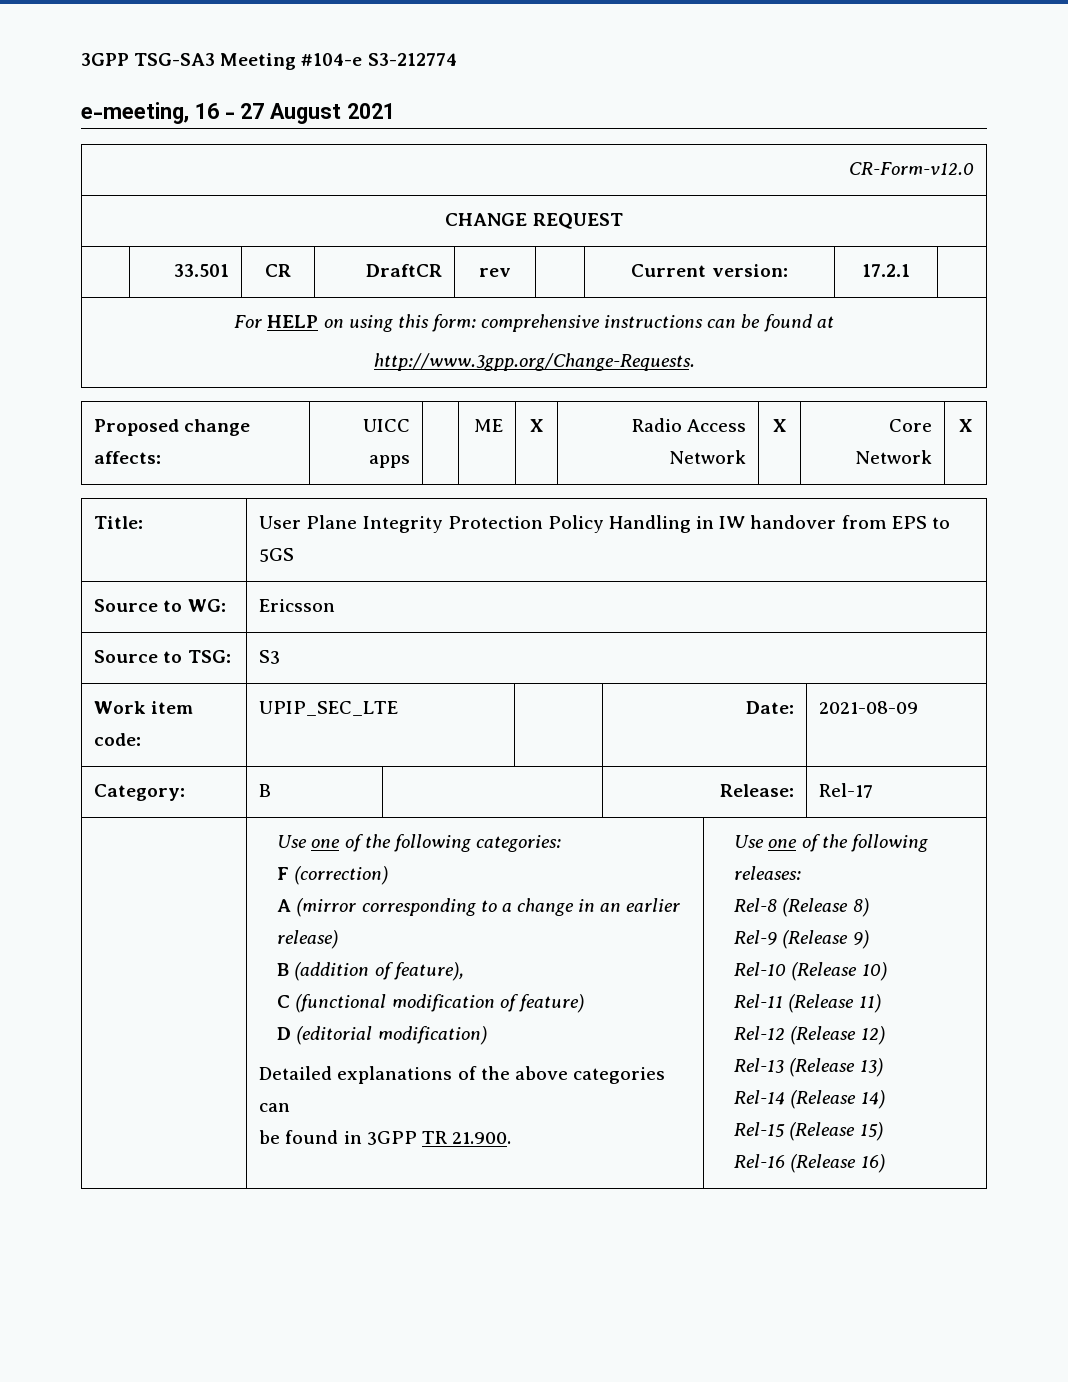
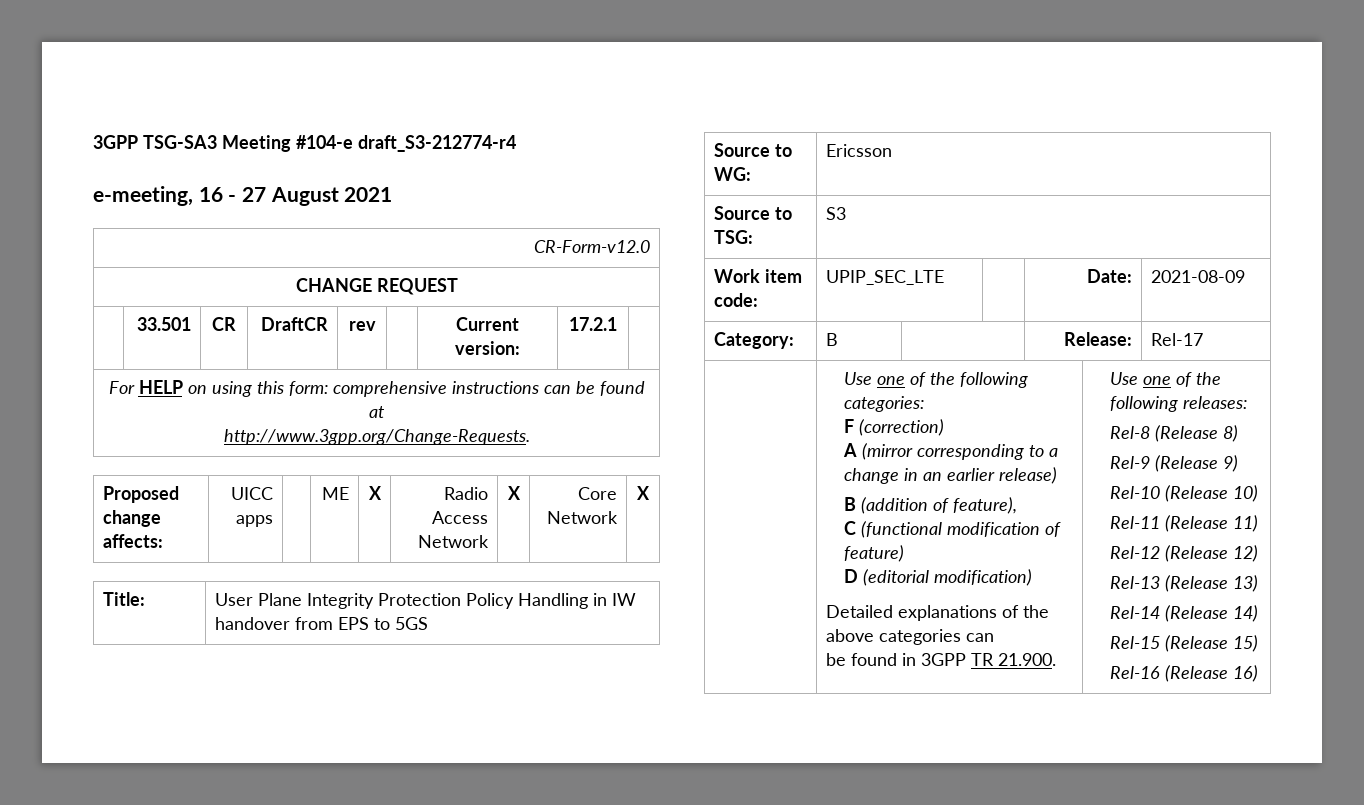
[367,53,457,66] S3-212774 -> [358,135,516,152] draft_S3-212774-r4

